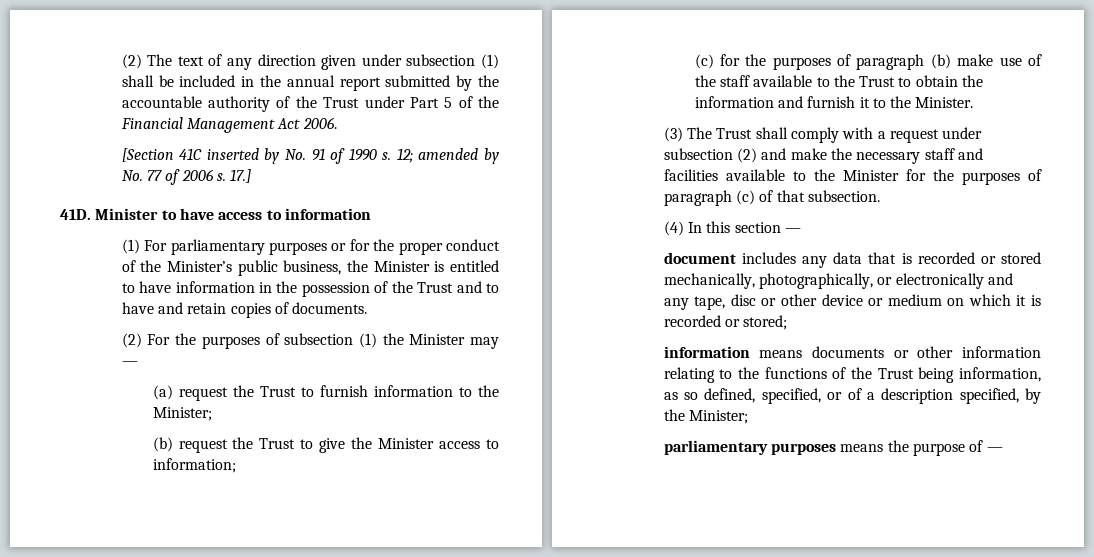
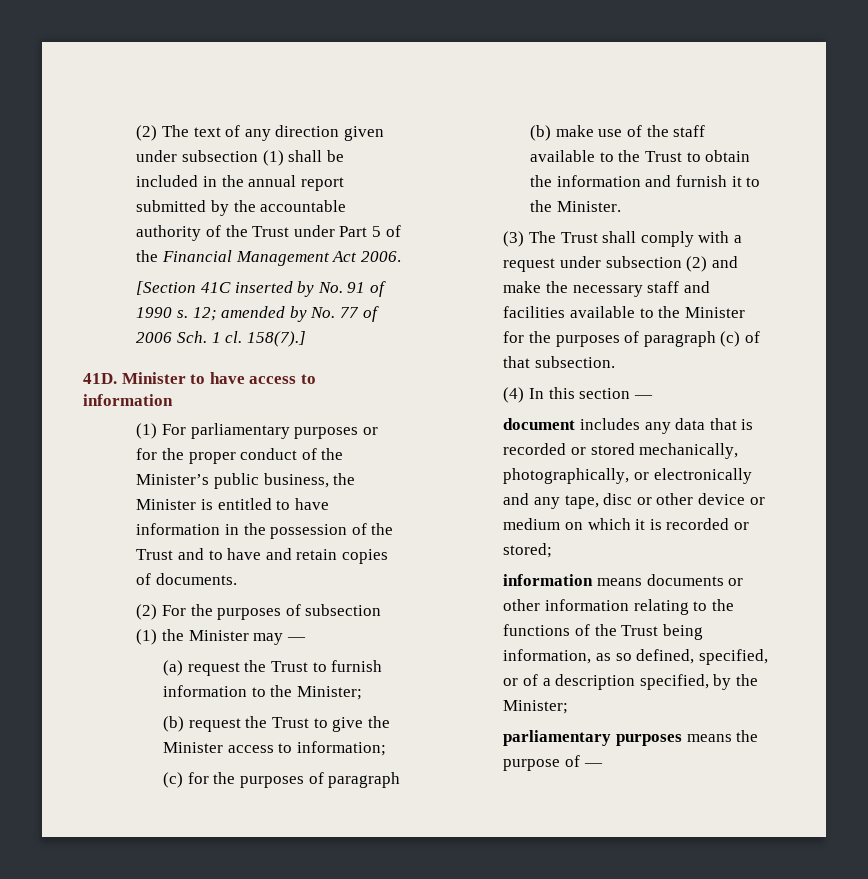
[216,169,252,183] s. 17.] -> [177,331,306,347] Sch. 1 cl. 158(7).]

